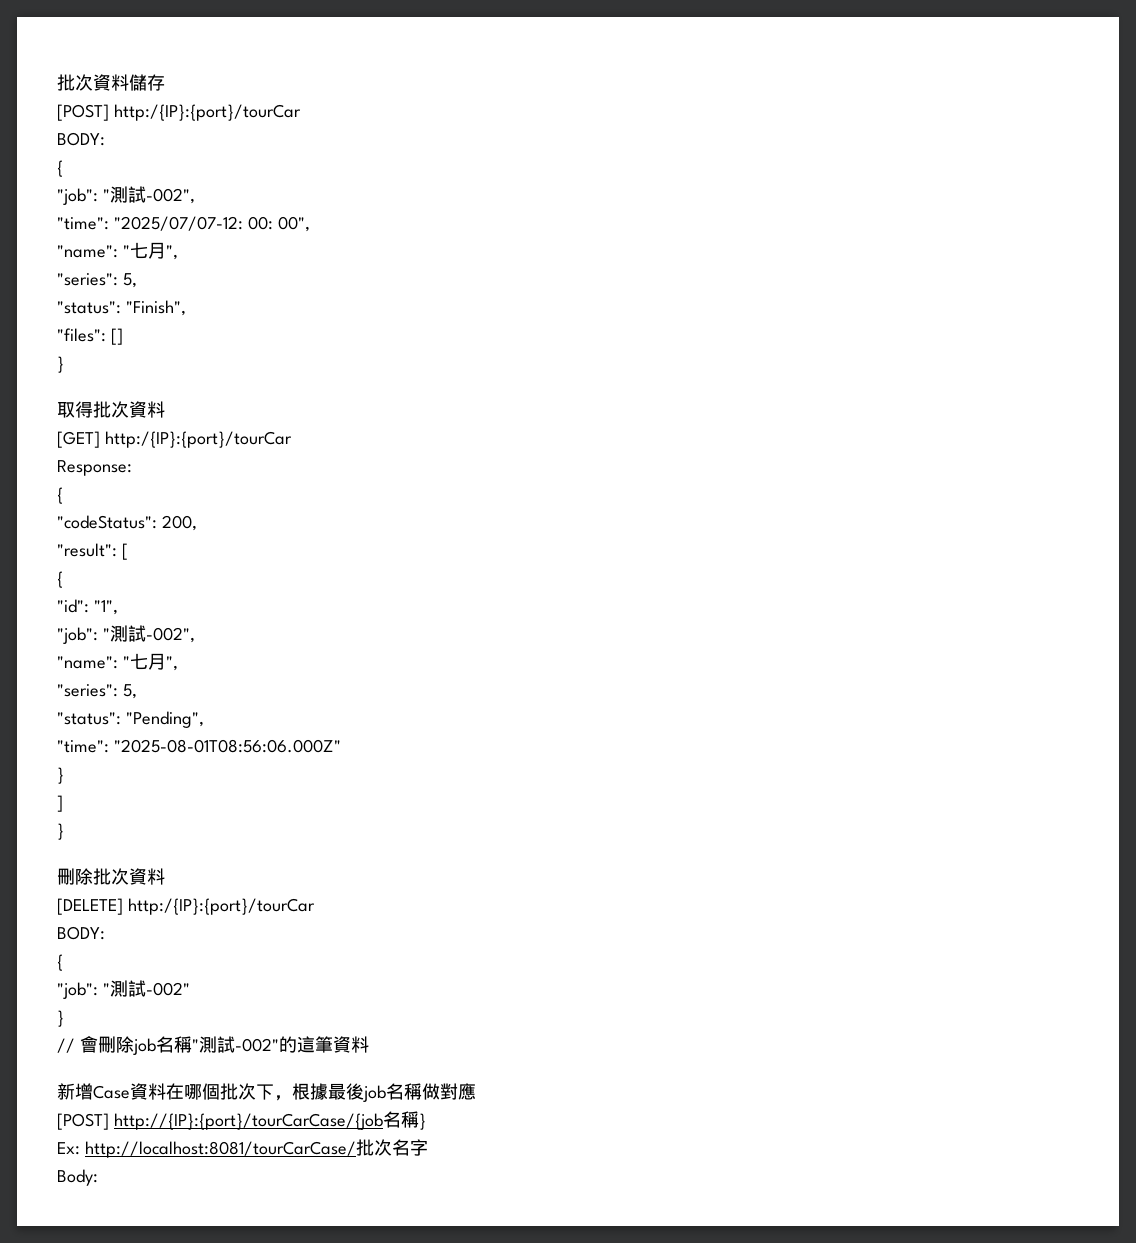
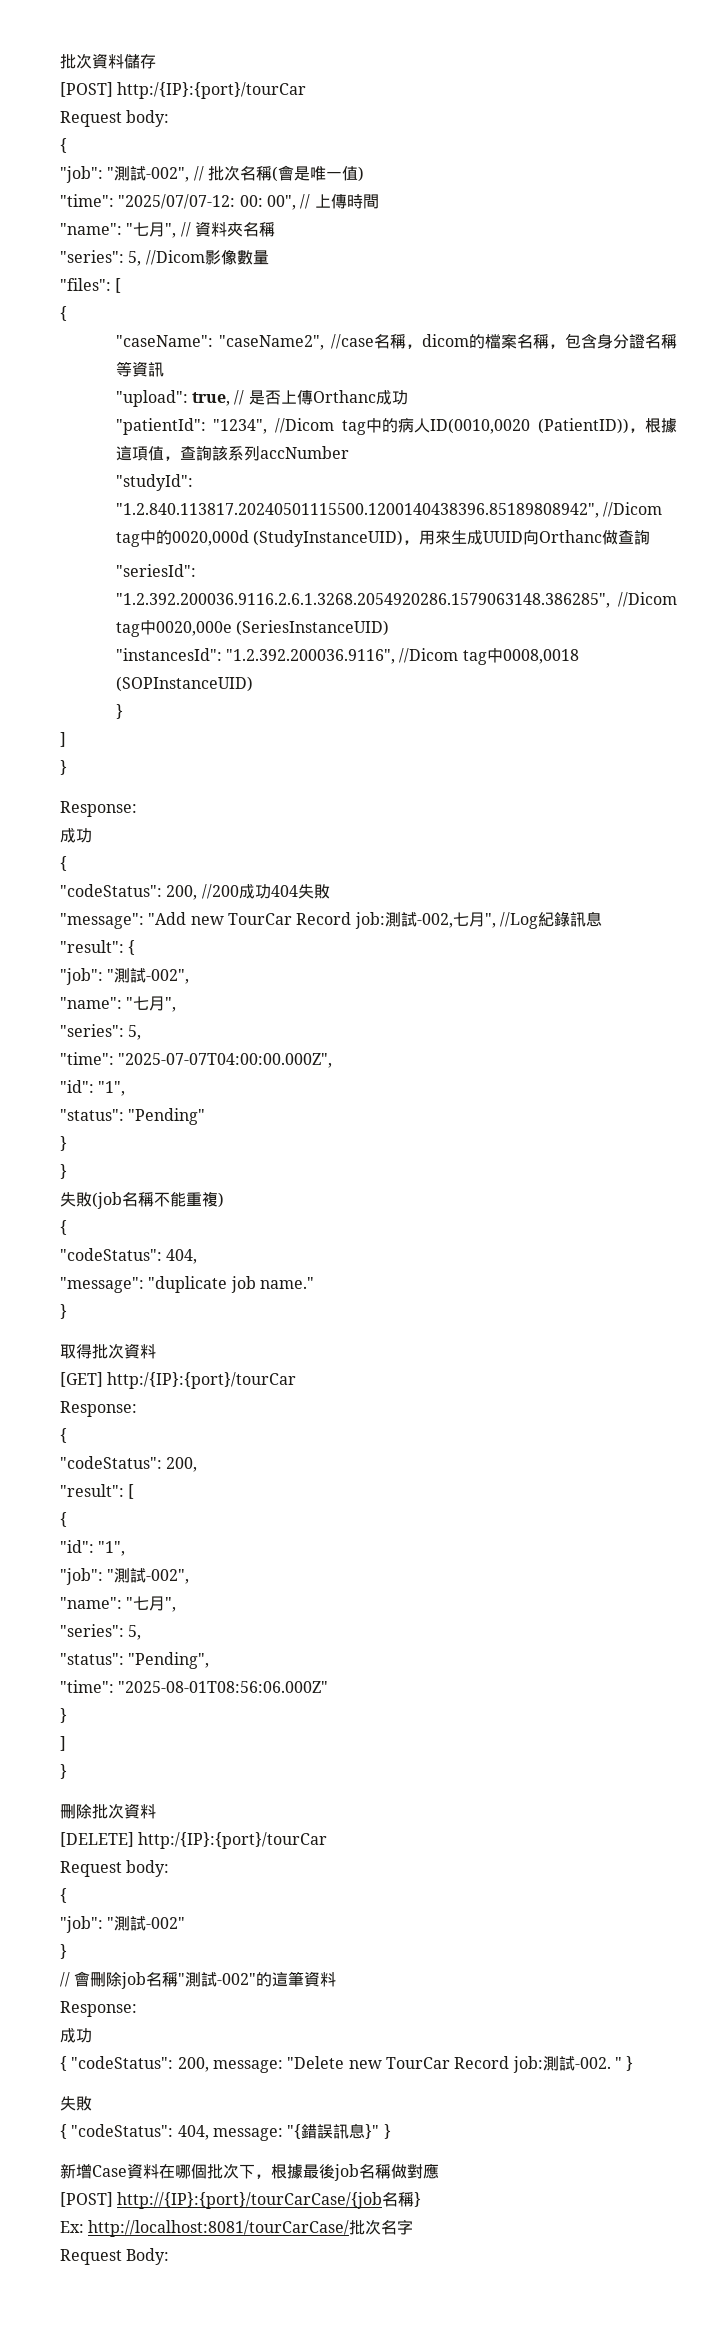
[57,132,105,146] [57,160,63,177] [57,186,195,205] [57,216,310,232] [57,242,178,260] [57,273,137,288] [57,300,186,316] [57,328,123,345] BODY: // { // "job": "測試-002", // "time": "2025/07/07-12: 00: 00", // "name": "七月", // "series": 5, // "status": "Finish", // "files": [] -> [60,110,170,127] [60,138,67,153] [60,165,364,183] [60,194,379,210] [60,221,275,238] [60,250,269,266] [60,278,122,293] [60,306,67,321] [115,333,677,350] [115,361,164,377] [115,390,408,407] [115,417,677,435] [115,445,349,461] [115,474,193,491] [115,502,662,518] [115,529,650,547] [115,564,196,577] [115,592,677,608] [115,620,389,637] [115,648,579,665] [115,676,253,692] [115,704,123,719] [60,732,66,747] [60,760,67,775] [60,801,137,817] [60,828,92,843] [60,856,67,871] [60,884,330,900] [60,911,602,929] [60,940,136,955] [60,968,190,985] [60,996,177,1012] [60,1024,142,1040] [60,1052,333,1068] [60,1080,126,1096] [60,1108,206,1125] [60,1136,67,1151] [60,1164,67,1179] [60,1192,224,1209] [60,1220,67,1235] [60,1248,198,1264] [60,1276,314,1293] Request body: // { // "job": "測試-002", // 批次名稱(會是唯一值) // "time": "2025/07/07-12: 00: 00", // 上傳時間 // "name": "七月", // 資料夾名稱 // "series": 5, //Dicom影像數量 // "files": [ // { // "caseName": "caseName2", //case名稱，dicom的檔案名稱，包含身分證名稱等資訊 // "upload": true, // 是否上傳Orthanc成功 // "patientId": "1234", //Dicom tag中的病人ID(0010,0020 (PatientID))，根據這項值，查詢該系列accNumber // "studyId": "1.2.840.113817.20240501115500.1200140438396.85189808942", //Dicom tag中的0020,000d (StudyInstanceUID)，用來生成UUID向Orthanc做查詢 // "seriesId": "1.2.392.200036.9116.2.6.1.3268.2054920286.1579063148.386285", //Dicom tag中0020,000e (SeriesInstanceUID) // "instancesId": "1.2.392.200036.9116", //Dicom tag中0008,0018 (SOPInstanceUID) // } // ] // } // Response: // 成功 // { // "codeStatus": 200, //200成功404失敗 // "message": "Add new TourCar Record job:測試-002,七月", //Log紀錄訊息 // "result": { // "job": "測試-002", // "name": "七月", // "series": 5, // "time": "2025-07-07T04:00:00.000Z", // "id": "1", // "status": "Pending" // } // } // 失敗(job名稱不能重複) // { // "codeStatus": 404, // "message": "duplicate job name."
[57,926,105,940] BODY: -> [60,1860,170,1877] Request body:
(369, 1044) none -> [60,2001,137,2017] [60,2028,92,2043] [60,2056,634,2073] [60,2096,92,2111] [60,2123,391,2141] // Response: // 成功 // { "codeStatus": 200, message: "Delete new TourCar Record job:測試-002. " } // 失敗 // { "codeStatus": 404, message: "{錯誤訊息}" }
(428, 1147) none -> [60,2249,122,2265] Request

